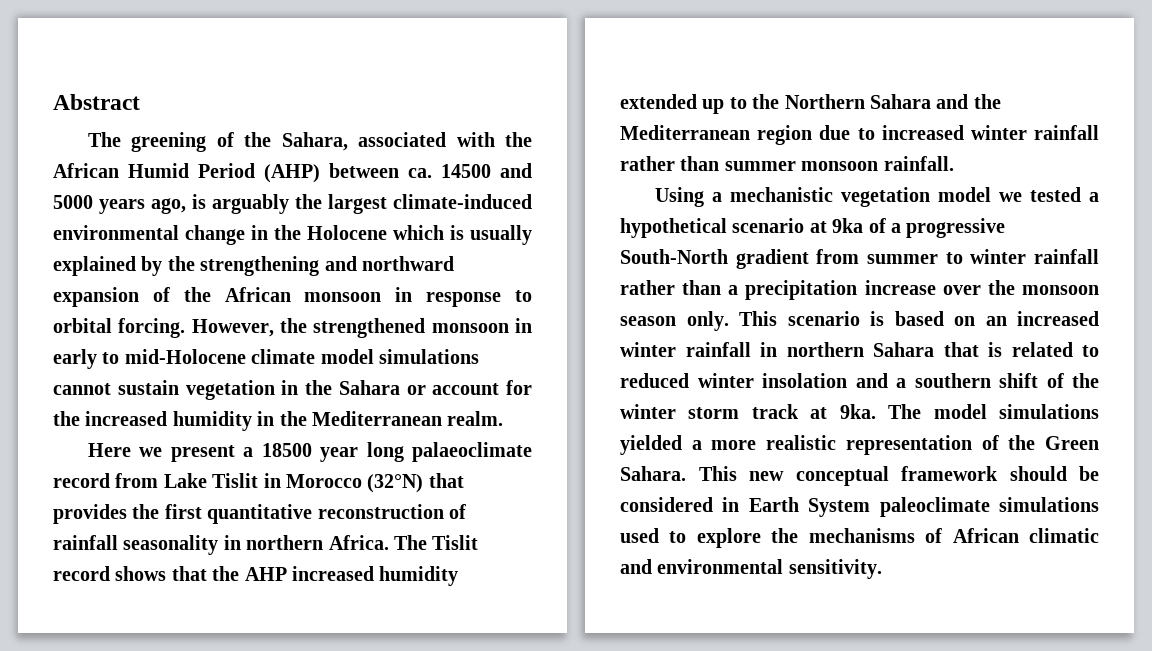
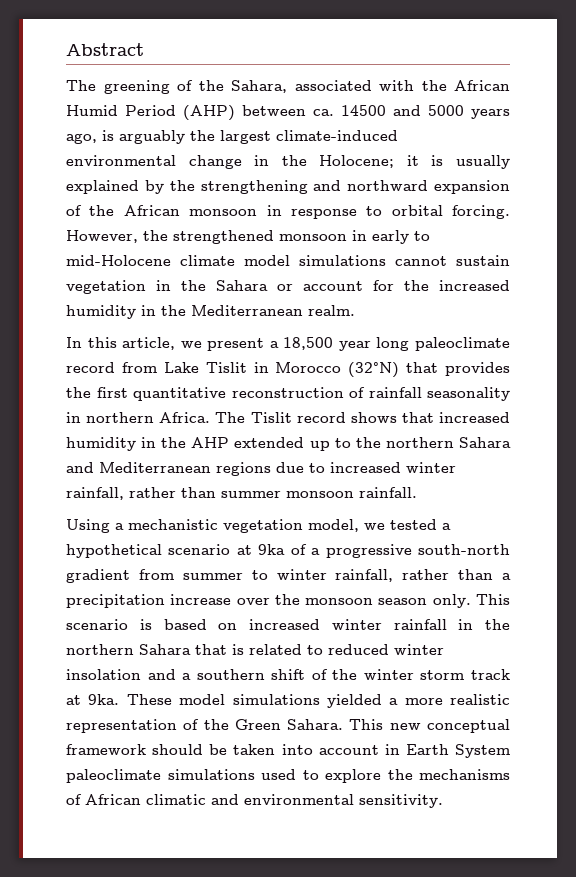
[307,225,444,240] Holocene which -> [319,155,419,168] Holocene; it
[87,443,131,457] Here -> [66,337,176,350] In this article,
[261,443,312,457] 18500 -> [283,337,334,350] 18,500
[412,442,532,462] palaeoclimate -> [414,337,510,351] paleoclimate
[212,566,459,586] the AHP increased humidity -> [439,412,510,423] [66,437,230,451] increased humidity in the AHP
[784,94,865,109] Northern -> [385,437,454,448] northern
[973,94,1001,109] [620,125,813,145] the Mediterranean region -> [99,462,271,476] Mediterranean regions
[1034,125,1099,140] rainfall -> [66,487,124,500] rainfall,
[937,187,991,202] model -> [308,519,359,532] model,
[620,249,728,264] South-North -> [418,544,510,555] south-north
[1034,249,1099,264] rainfall -> [335,569,394,582] rainfall,
[985,316,1007,326] an -> (238, 626) none
(777, 349) none -> [485,619,510,630] the
[888,404,922,419] The -> [126,694,172,705] These
[620,497,713,512] considered -> [233,744,379,755] taken into account

